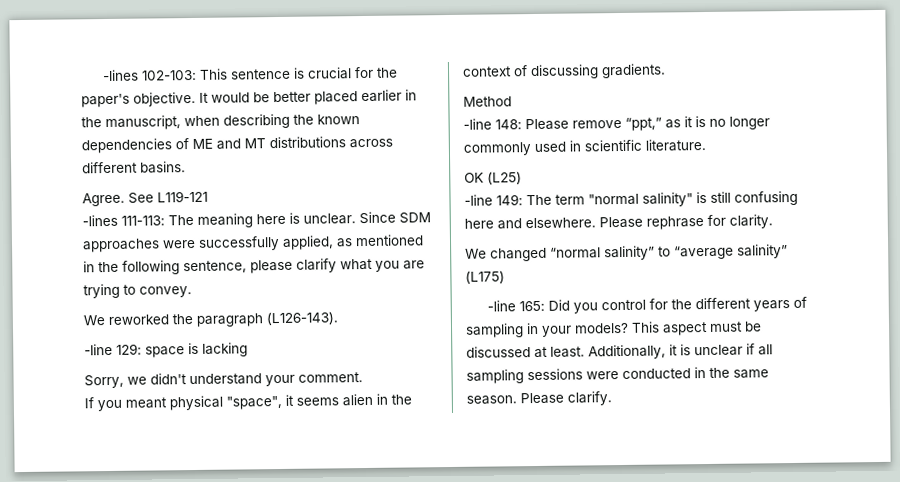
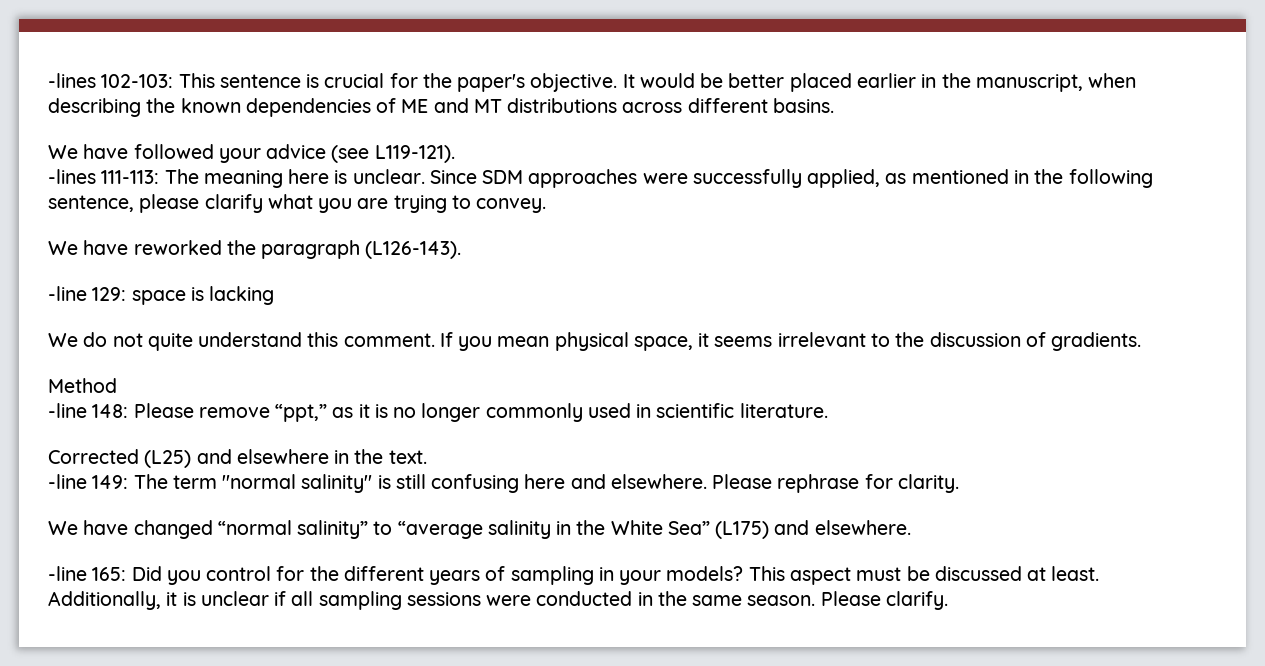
[82,190,208,207] Agree. See L119-121 -> [48,144,455,163] We have followed your advice (see L119-121).
(105, 320) none -> [83,240,129,255] have
[84,373,295,389] Sorry, we didn't understand your -> [48,332,339,351] We do not quite understand this
(363, 377) // -> (435, 340) none
[125,393,412,411] [462,64,599,80] meant physical "space", it seems alien in the context of discussing -> [497,332,1046,351] mean physical space, it seems irrelevant to the discussion of
[464,172,484,183] OK -> [48,449,139,464] Corrected
(522, 178) none -> [196,449,427,464] and elsewhere in the text.
(487, 253) none -> [83,520,129,535] have
[737,244,788,259] salinity” -> [487,520,710,539] salinity in the White Sea”
(505, 277) none -> [774,520,911,535] and elsewhere.

